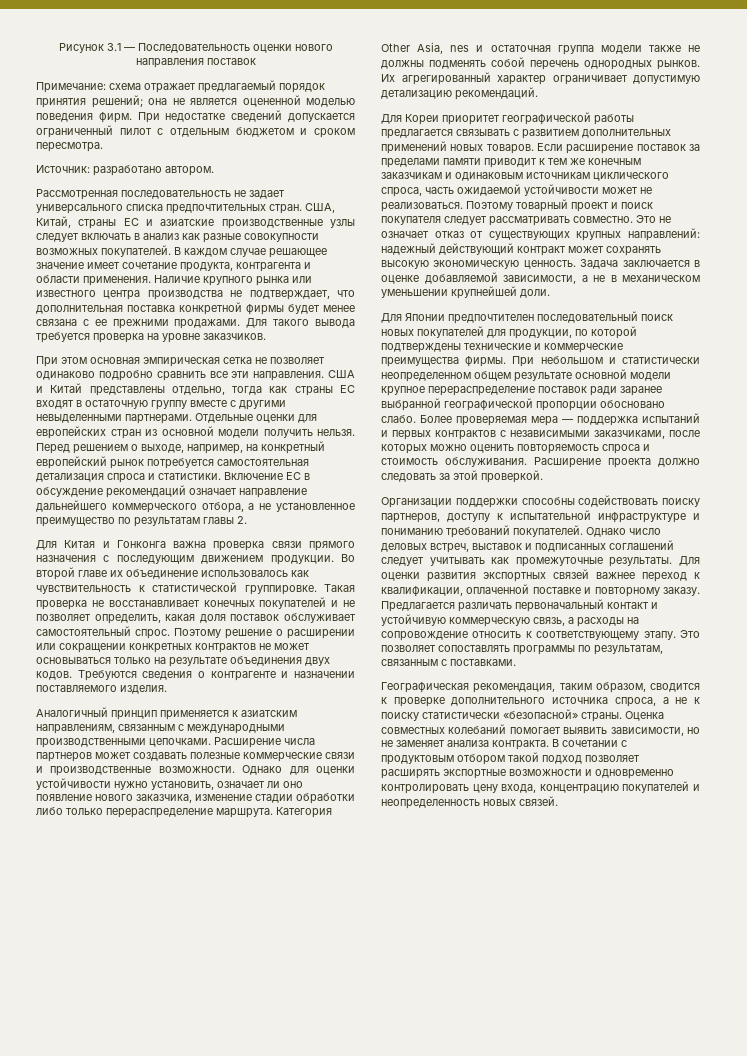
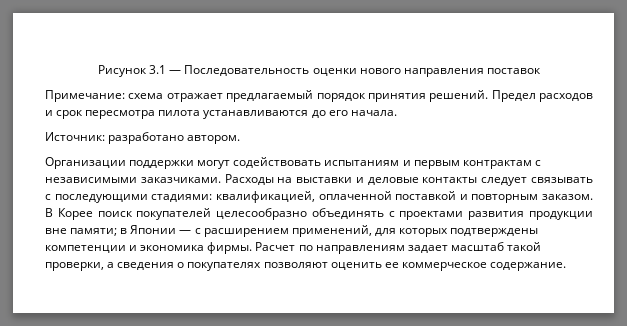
[91,95,355,108] [36,110,355,123] [36,125,355,138] [36,142,103,152] [36,165,214,176] [36,189,285,200] [36,203,335,214] [36,216,355,229] [36,233,319,243] [36,245,327,258] [36,262,311,272] [36,275,312,286] [36,290,355,300] [36,302,355,315] [36,318,355,329] [36,332,266,343] [36,356,325,367] [36,370,356,381] [36,383,355,396] [36,400,286,410] [36,413,317,424] [36,426,355,439] [36,441,325,454] [36,456,309,469] [36,472,310,483] [36,485,307,498] [36,500,356,513] [36,516,247,527] [36,540,355,551] [36,554,355,565] [36,567,309,580] [36,582,355,595] [36,597,355,610] [36,613,356,624] [36,626,355,639] [36,643,310,653] [36,656,330,667] [36,670,355,681] [36,685,167,694] [36,707,297,720] [36,724,285,734] [36,737,315,748] [36,752,355,762] [36,765,355,776] [36,778,303,790] [36,793,355,804] [36,807,332,818] [381,42,700,55] [381,57,700,70] [381,72,700,85] [381,87,538,100] [381,112,634,125] [381,129,671,139] [381,141,700,154] [381,158,641,168] [381,172,669,181] [381,184,652,197] [381,199,653,212] [381,215,671,226] [381,228,700,241] [381,243,661,256] [381,259,700,269] [381,272,700,284] [381,286,550,299] [381,311,673,324] [381,326,637,339] [381,343,623,353] [381,356,700,367] [381,369,671,382] [381,386,662,396] [381,398,665,411] [381,413,700,426] [381,430,700,440] [381,444,650,454] [381,457,700,468] [381,470,543,483] [381,495,700,508] [381,510,700,523] [381,525,661,538] [381,540,674,553] [381,556,700,567] [381,569,700,582] [381,584,700,597] [381,599,658,612] [381,614,639,627] [381,630,700,641] [381,645,663,655] [381,659,516,666] [381,682,700,693] [381,697,700,707] [381,709,664,722] [381,724,700,736] [381,739,627,750] [381,752,640,765] [381,769,674,779] [381,781,700,794] [381,796,558,809] решений; она не является оцененной моделью поведения фирм. При недостатке сведений допускается ограниченный пилот с отдельным бюджетом и сроком пересмотра. // Источник: разработано автором. // Рассмотренная последовательность не задает универсального списка предпочтительных стран. США, Китай, страны ЕС и азиатские производственные узлы следует включать в анализ как разные совокупности возможных покупателей. В каждом случае решающее значение имеет сочетание продукта, контрагента и области применения. Наличие крупного рынка или известного центра производства не подтверждает, что дополнительная поставка конкретной фирмы будет менее связана с ее прежними продажами. Для такого вывода требуется проверка на уровне заказчиков. // При этом основная эмпирическая сетка не позволяет одинаково подробно сравнить все эти направления. США и Китай представлены отдельно, тогда как страны ЕС входят в остаточную группу вместе с другими невыделенными партнерами. Отдельные оценки для европейских стран из основной модели получить нельзя. Перед решением о выходе, например, на конкретный европейский рынок потребуется самостоятельная детализация спроса и статистики. Включение ЕС в обсуждение рекомендаций означает направление дальнейшего коммерческого отбора, а не установленное преимущество по результатам главы 2. // Для Китая и Гонконга важна проверка связи прямого назначения с последующим движением продукции. Во второй главе их объединение использовалось как чувствительность к статистической группировке. Такая проверка не восстанавливает конечных покупателей и не позволяет определить, какая доля поставок обслуживает самостоятельный спрос. Поэтому решение о расширении или сокращении конкретных контрактов не может основываться только на результате объединения двух кодов. Требуются сведения о контрагенте и назначении поставляемого изделия. // Аналогичный принцип применяется к азиатским направлениям, связанным с международными производственными цепочками. Расширение числа партнеров может создавать полезные коммерческие связи и производственные возможности. Однако для оценки устойчивости нужно установить, означает ли оно появление нового заказчика, изменение стадии обработки либо только перераспределение маршрута. Категория Other Asia, nes и остаточная группа модели также не должны подменять собой перечень однородных рынков. Их агрегированный характер ограничивает допустимую детализацию рекомендаций. // Для Кореи приоритет географической работы предлагается связывать с развитием дополнительных применений новых товаров. Если расширение поставок за пределами памяти приводит к тем же конечным заказчикам и одинаковым источникам циклического спроса, часть ожидаемой устойчивости может не реализоваться. Поэтому товарный проект и поиск покупателя следует рассматривать совместно. Это не означает отказ от существующих крупных направлений: надежный действующий контракт может сохранять высокую экономическую ценность. Задача заключается в оценке добавляемой зависимости, а не в механическом уменьшении крупнейшей доли. // Для Японии предпочтителен последовательный поиск новых покупателей для продукции, по которой подтверждены технические и коммерческие преимущества фирмы. При небольшом и статистически неопределенном общем результате основной модели крупное перераспределение поставок ради заранее выбранной географической пропорции обосновано слабо. Более проверяемая мера — поддержка испытаний и первых контрактов с независимыми заказчиками, после которых можно оценить повторяемость спроса и стоимость обслуживания. Расширение проекта должно следовать за этой проверкой. // Организации поддержки способны содействовать поиску партнеров, доступу к испытательной инфраструктуре и пониманию требований покупателей. Однако число деловых встреч, выставок и подписанных соглашений следует учитывать как промежуточные результаты. Для оценки развития экспортных связей важнее переход к квалификации, оплаченной поставке и повторному заказу. Предлагается различать первоначальный контакт и устойчивую коммерческую связь, а расходы на сопровождение относить к соответствующему этапу. Это позволяет сопоставлять программы по результатам, связанным с поставками. // Географическая рекомендация, таким образом, сводится к проверке дополнительного источника спроса, а не к поиску статистически «безопасной» страны. Оценка совместных колебаний помогает выявить зависимости, но не заменяет анализа контракта. В сочетании с продуктовым отбором такой подход позволяет расширять экспортные возможности и одновременно контролировать цену входа, концентрацию покупателей и неопределенность новых связей. -> [429,90,593,102] [45,110,397,119] [45,132,241,144] [45,157,541,169] [45,174,593,186] [45,191,593,203] [45,208,593,220] [45,225,539,237] [45,242,541,254] [45,262,566,271] решений. Предел расходов и срок пересмотра пилота устанавливаются до его начала. // Источник: разработано автором. // Организации поддержки могут содействовать испытаниям и первым контрактам с независимыми заказчиками. Расходы на выставки и деловые контакты следует связывать с последующими стадиями: квалификацией, оплаченной поставкой и повторным заказом. В Корее поиск покупателей целесообразно объединять с проектами развития продукции вне памяти; в Японии — с расширением применений, для которых подтверждены компетенции и экономика фирмы. Расчет по направлениям задает масштаб такой проверки, а сведения о покупателях позволяют оценить ее коммерческое содержание.

